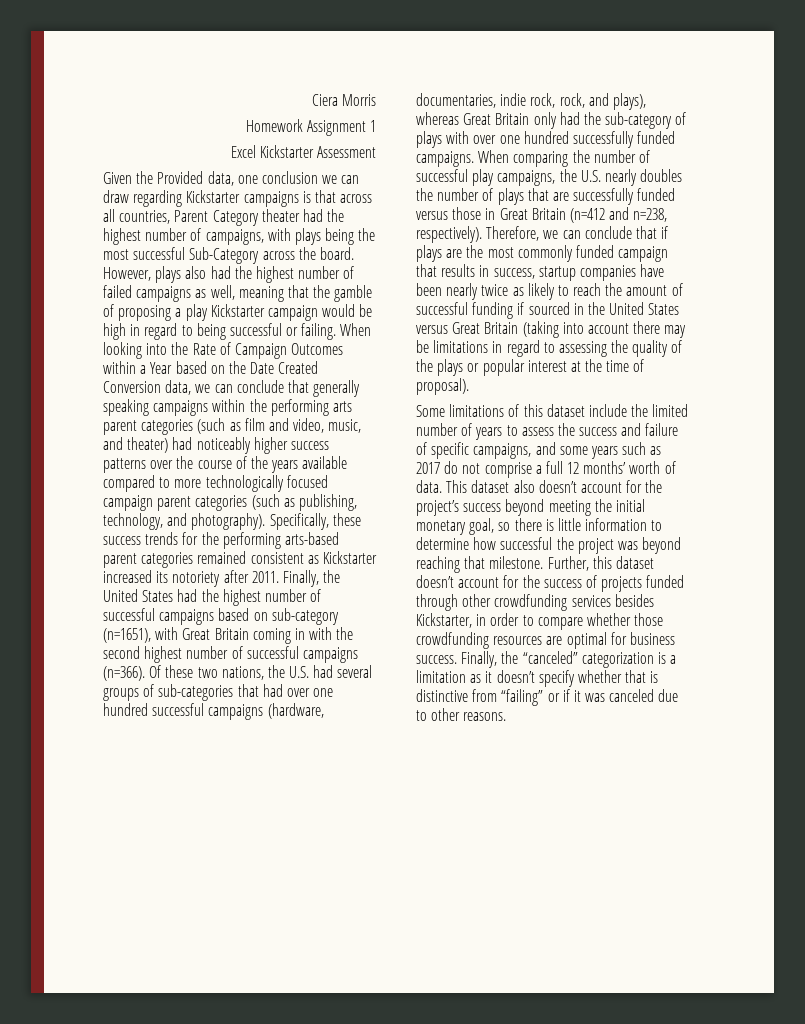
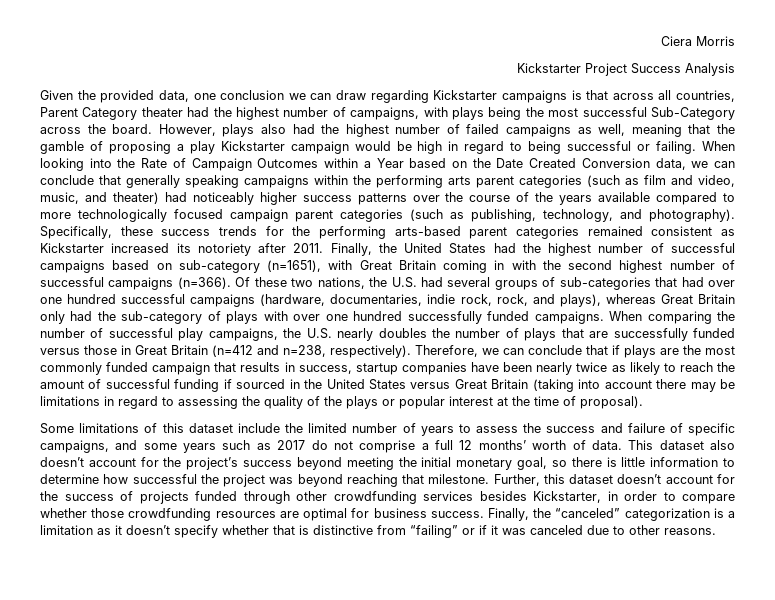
[245,119,376,136] [230,145,376,158] Homework Assignment 1 // Excel Kickstarter Assessment -> [517,63,735,76] Kickstarter Project Success Analysis
[157,171,204,184] Provided -> [100,90,155,103] provided

